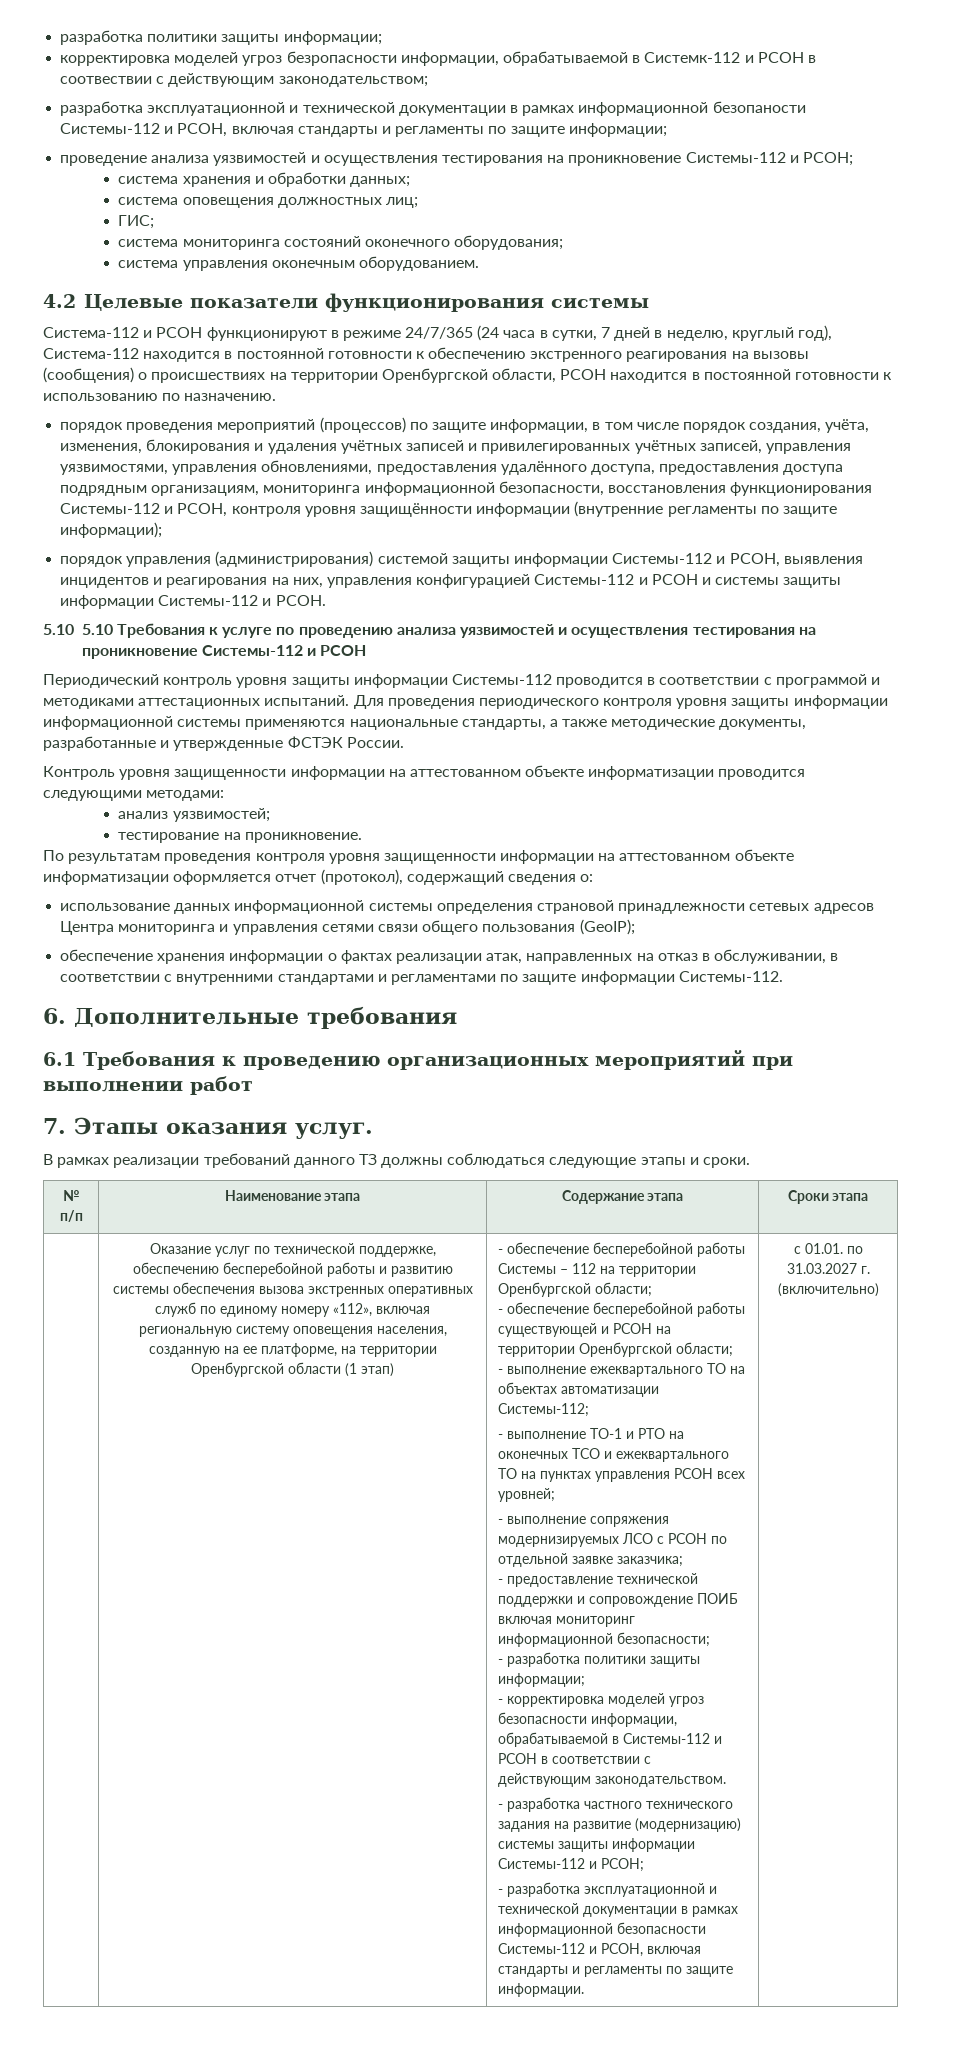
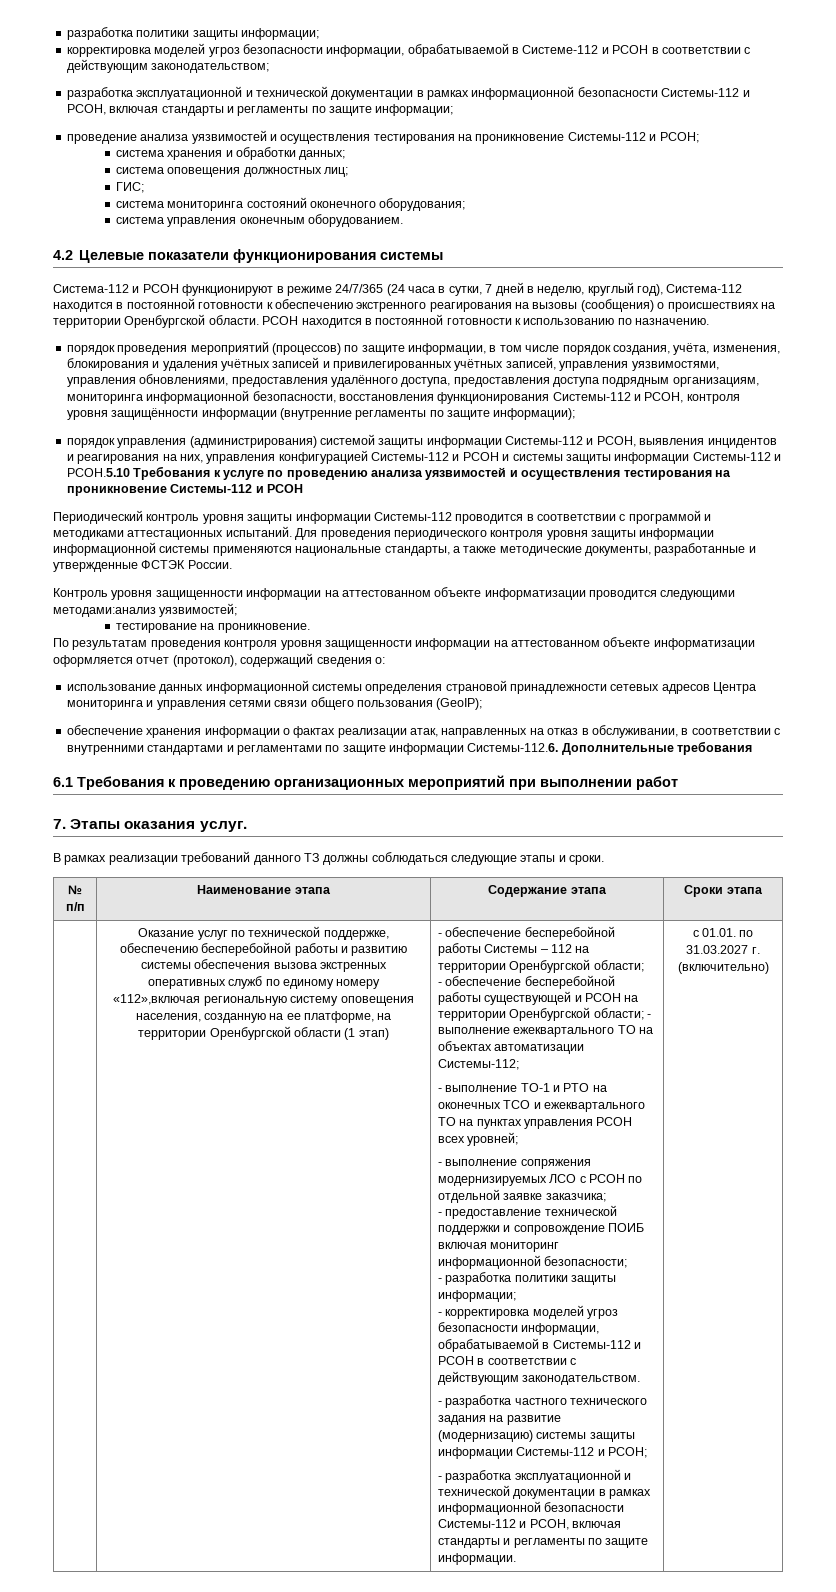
[286,51,816,66] [60,76,153,84] безропасности информации, обрабатываемой в Системк-112 и РСОН в соотвествии -> [242,43,741,57] безопасности информации, обрабатываемой в Системе-112 и РСОН в соответствии
[712,101,806,113] безопаности -> [577,87,658,97] безопасности
[492,368,557,383] области, -> [208,315,259,325] области.
[275,595,326,606] [43,624,113,635] РСОН. // 5.10 5.10 -> [66,468,130,477] РСОН.5.10
[146,790,225,801] [118,811,169,819] методами: // анализ -> [53,607,156,617] методами:анализ
[678,971,783,982] [43,1008,66,1024] Системы-112. // 6. -> [467,743,559,752] Системы-112.6.
[333,1303,430,1317] «112», включая -> [113,994,201,1005] «112»,включая
(733, 1349) // -> (644, 1014) none

